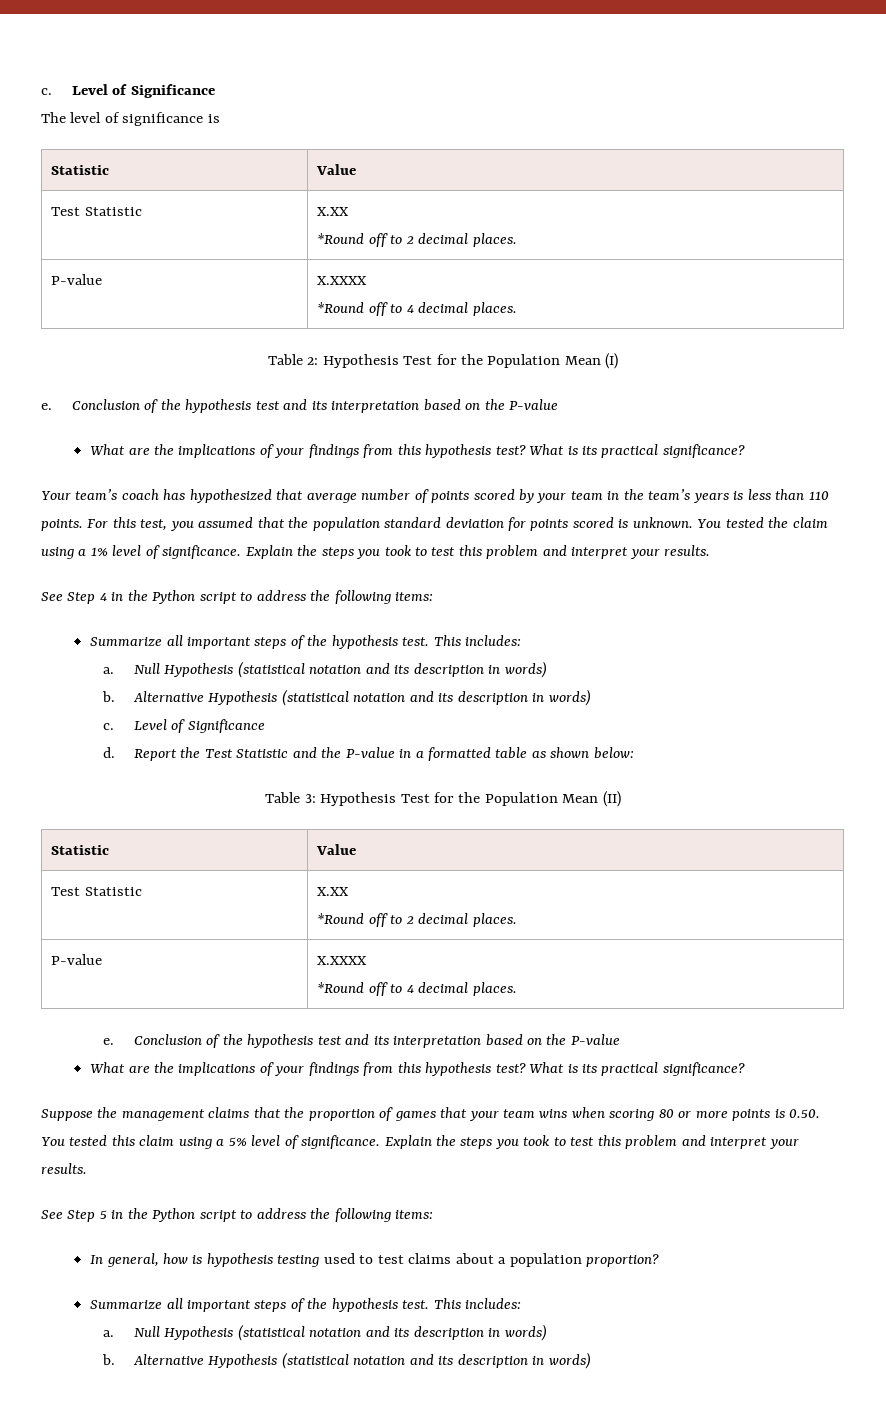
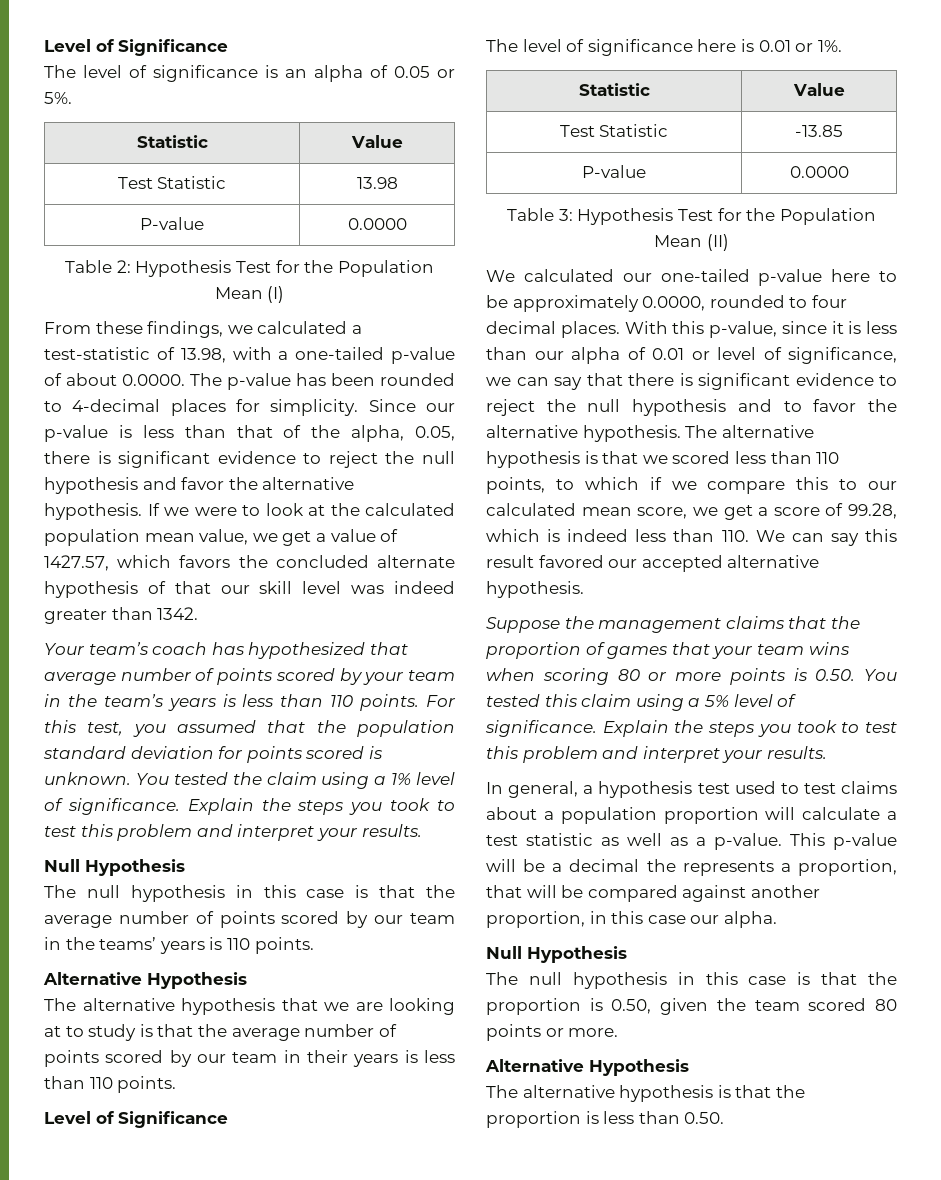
[41,88,52,95] c. -> (44, 45) none
[51,165,110,175] [316,164,357,175] [51,207,142,216] [317,207,350,216] [317,233,517,247] [51,274,103,285] [317,276,368,285] [317,302,517,316] // Statistic | Value // Test Statistic | X.XX // *Round off to 2 decimal places. // P-value | X.XXXX // *Round off to 4 decimal places. -> [285,65,455,82] [44,92,72,104] [136,135,208,148] [350,135,403,148] [117,176,227,189] [356,177,398,189] [140,217,204,230] [347,218,407,230] an alpha of 0.05 or 5%. // Statistic | Value // Test Statistic | 13.98 // P-value | 0.0000
[41,399,558,413] [90,444,745,458] e. Conclusion of the hypothesis test and its interpretation based on the P-value // What are the implications of your findings from this hypothesis test? What is its practical significance? -> [44,321,362,338] [44,347,455,364] [44,373,455,390] [44,399,455,416] [44,425,455,442] [44,451,455,468] [44,477,355,494] [44,503,455,520] [44,529,399,546] [44,555,455,571] [44,581,455,598] [44,607,199,624] From these findings, we calculated a test-statistic of 13.98, with a one-tailed p-value of about 0.0000. The p-value has been rounded to 4-decimal places for simplicity. Since our p-value is less than that of the alpha, 0.05, there is significant evidence to reject the null hypothesis and favor the alternative hypothesis. If we were to look at the calculated population mean value, we get a value of 1427.57, which favors the concluded alternate hypothesis of that our skill level was indeed greater than 1342.
[41,590,434,604] [90,635,522,649] [102,661,547,678] [101,689,591,706] [102,719,265,733] [102,747,634,761] See Step 4 in the Python script to address the following items: // Summarize all important steps of the hypothesis test. This includes: // a. Null Hypothesis (statistical notation and its description in words) // b. Alternative Hypothesis (statistical notation and its description in words) // c. Level of Significance // d. Report the Test Statistic and the P-value in a formatted table as shown below: -> [44,859,185,876] [44,885,455,902] [44,911,455,928] [44,937,314,954] [43,972,247,989] [44,998,455,1015] [44,1024,397,1041] [44,1050,455,1067] [44,1076,177,1093] [44,1111,229,1128] [486,39,842,56] [578,83,650,96] [792,83,845,96] [559,124,669,137] [795,125,843,137] [582,165,646,178] [789,166,849,178] Null Hypothesis // The null hypothesis in this case is that the average number of points scored by our team in the teams’ years is 110 points. // Alternative Hypothesis // The alternative hypothesis that we are looking at to study is that the average number of points scored by our team in their years is less than 110 points. // Level of Significance // The level of significance here is 0.01 or 1%. // Statistic | Value // Test Statistic | -13.85 // P-value | 0.0000
[51,845,110,855] [316,844,357,855] [51,887,142,896] [317,887,350,896] [317,913,517,927] [51,954,103,965] [317,956,368,965] [317,982,517,996] [102,1034,620,1048] [90,1062,745,1076] // Statistic | Value // Test Statistic | X.XX // *Round off to 2 decimal places. // P-value | X.XXXX // *Round off to 4 decimal places. // e. Conclusion of the hypothesis test and its interpretation based on the P-value // What are the implications of your findings from this hypothesis test? What is its practical significance? -> [486,269,897,286] [486,295,847,312] [486,321,897,338] [486,347,897,364] [486,373,897,390] [486,399,897,416] [486,425,814,442] [486,451,840,468] [486,477,897,494] [486,503,897,520] [486,529,897,546] [486,555,820,572] [486,581,584,598] // We calculated our one-tailed p-value here to be approximately 0.0000, rounded to four decimal places. With this p-value, since it is less than our alpha of 0.01 or level of significance, we can say that there is significant evidence to reject the null hypothesis and to favor the alternative hypothesis. The alternative hypothesis is that we scored less than 110 points, to which if we compare this to our calculated mean score, we get a score of 99.28, which is indeed less than 110. We can say this result favored our accepted alternative hypothesis.
[41,1208,434,1222] [90,1253,320,1267] See Step 5 in the Python script to address the following items: // In general, how is hypothesis testing -> [486,781,730,798] In general, a hypothesis test
[586,1254,660,1267] [90,1298,522,1312] [102,1324,547,1341] [101,1352,591,1369] proportion? // Summarize all important steps of the hypothesis test. This includes: // a. Null Hypothesis (statistical notation and its description in words) // b. Alternative Hypothesis (statistical notation and its description in words) -> [663,807,897,824] [486,833,897,850] [486,859,897,876] [486,885,820,902] [486,911,777,928] [486,946,627,963] [486,972,897,989] [486,998,897,1015] [486,1024,619,1041] [485,1059,689,1076] [486,1085,805,1102] [486,1111,725,1128] proportion will calculate a test statistic as well as a p-value. This p-value will be a decimal the represents a proportion, that will be compared against another proportion, in this case our alpha. // Null Hypothesis // The null hypothesis in this case is that the proportion is 0.50, given the team scored 80 points or more. // Alternative Hypothesis // The alternative hypothesis is that the proportion is less than 0.50.

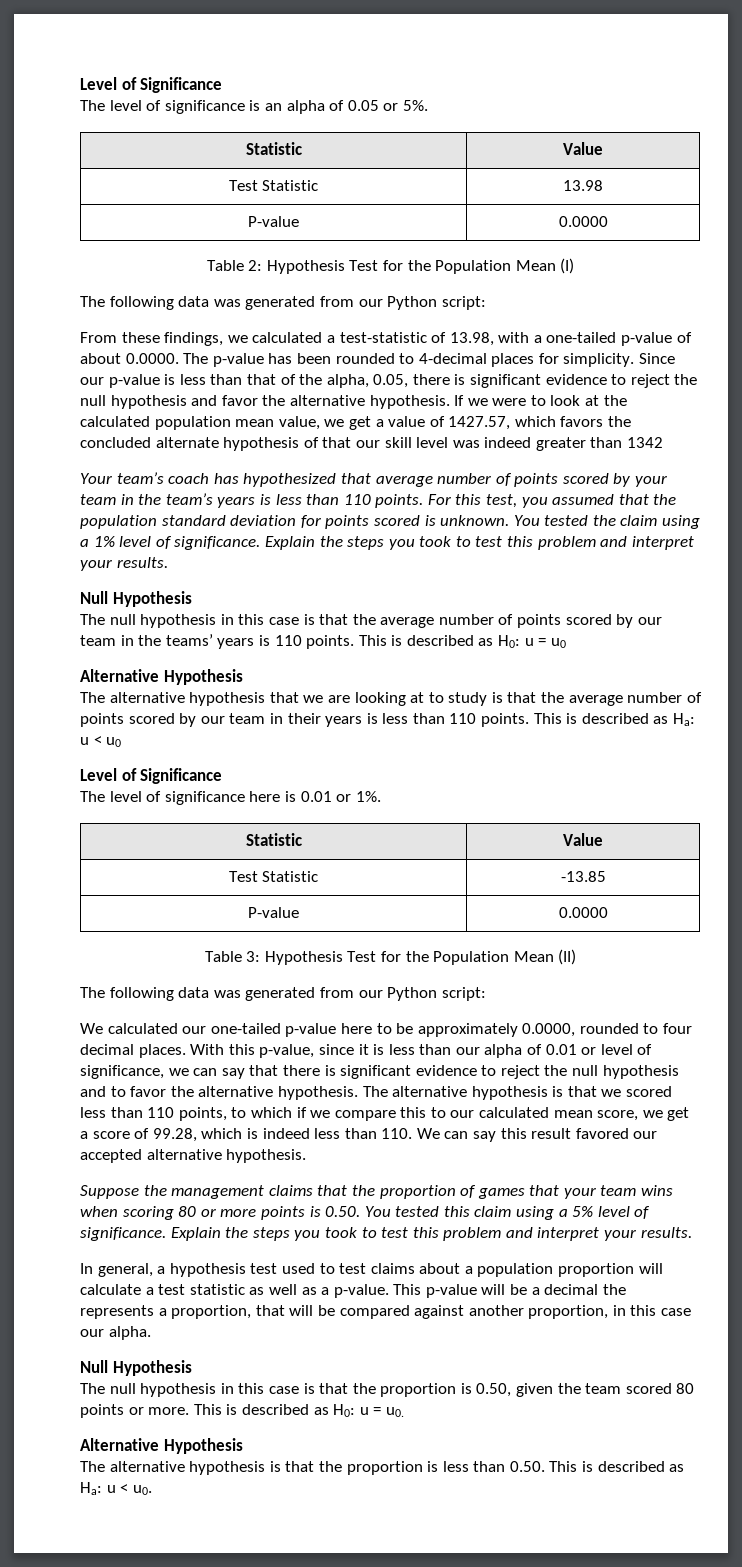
(285, 294) none -> [80,296,486,310] // The following data was generated from our Python script:
[157,607,199,620] 1342. -> [627,437,664,448] 1342
(314, 945) none -> [358,635,566,648] This is described as H0: u = u0
(177, 1084) none -> [533,713,696,726] [80,736,122,747] This is described as Ha: u < u0
(729, 242) none -> [80,987,486,1001] // The following data was generated from our Python script:
(619, 1032) none -> [193,1404,404,1417] This is described as H0: u = u0.
(725, 1118) none -> [549,1461,685,1472] [80,1482,152,1495] This is described as Ha: u < u0.

